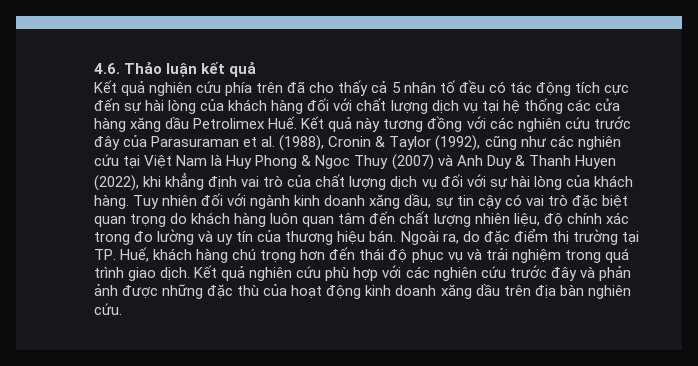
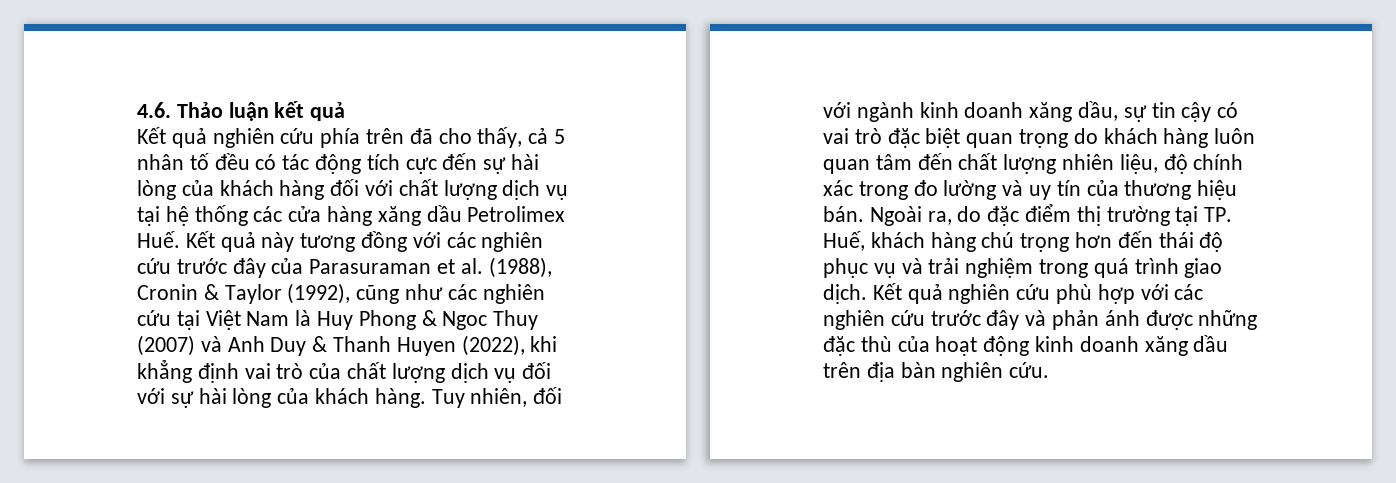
[338,80,369,96] thấy -> [477,127,523,148] thấy,
[162,195,198,206] nhiên -> [470,388,528,407] nhiên,
[94,284,118,296] ảnh -> [1104,310,1140,326] ánh

